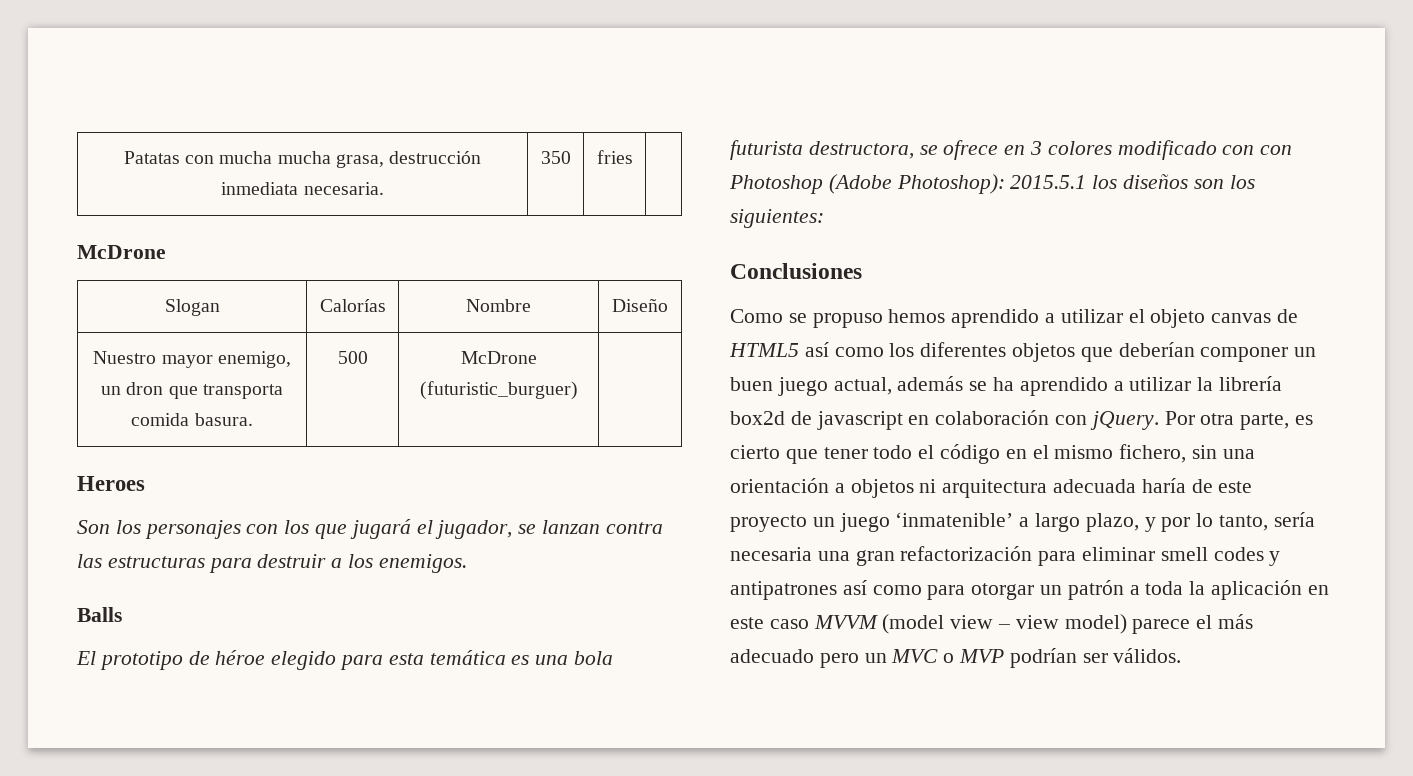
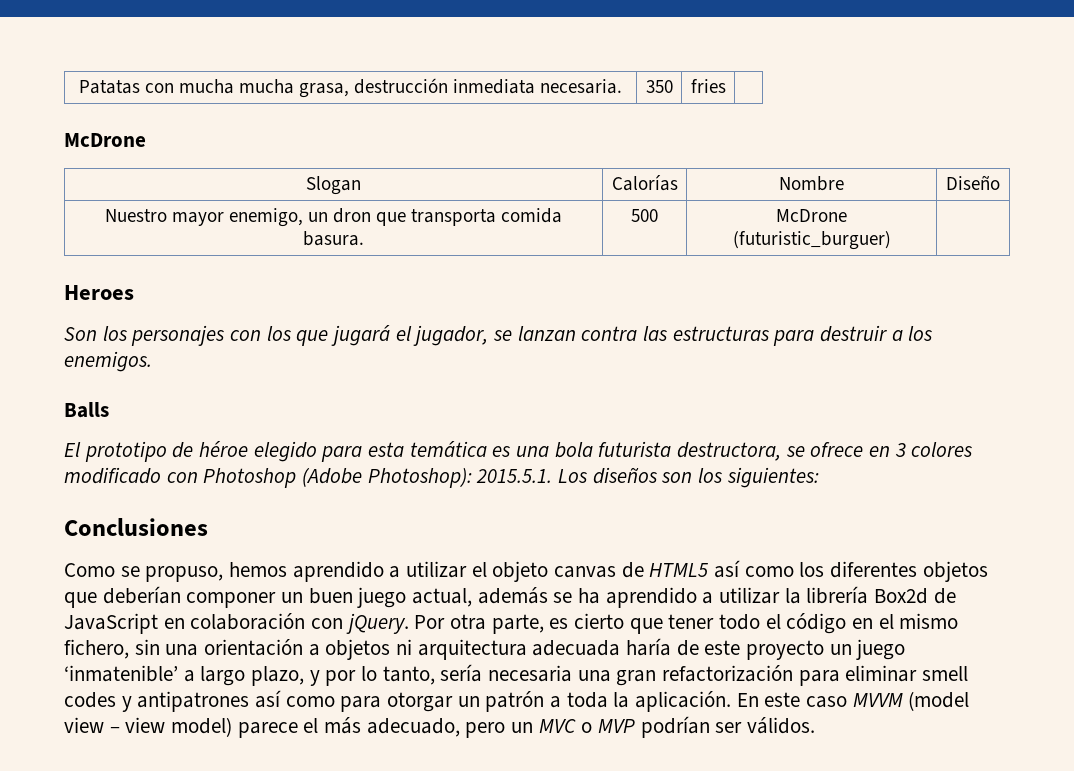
[1260,145,1293,155] con -> (198, 477) none
[1010,175,1118,189] 2015.5.1 los -> [476,469,588,483] 2015.5.1. Los
[812,313,883,328] propuso -> [145,566,224,582] propuso,
[730,411,903,430] box2d de javascript -> [874,588,956,604] [64,613,158,634] Box2d de JavaScript
[1211,580,1329,600] aplicación en -> [635,691,759,712] aplicación. En
[730,649,814,663] adecuado -> [366,718,460,737] adecuado,

